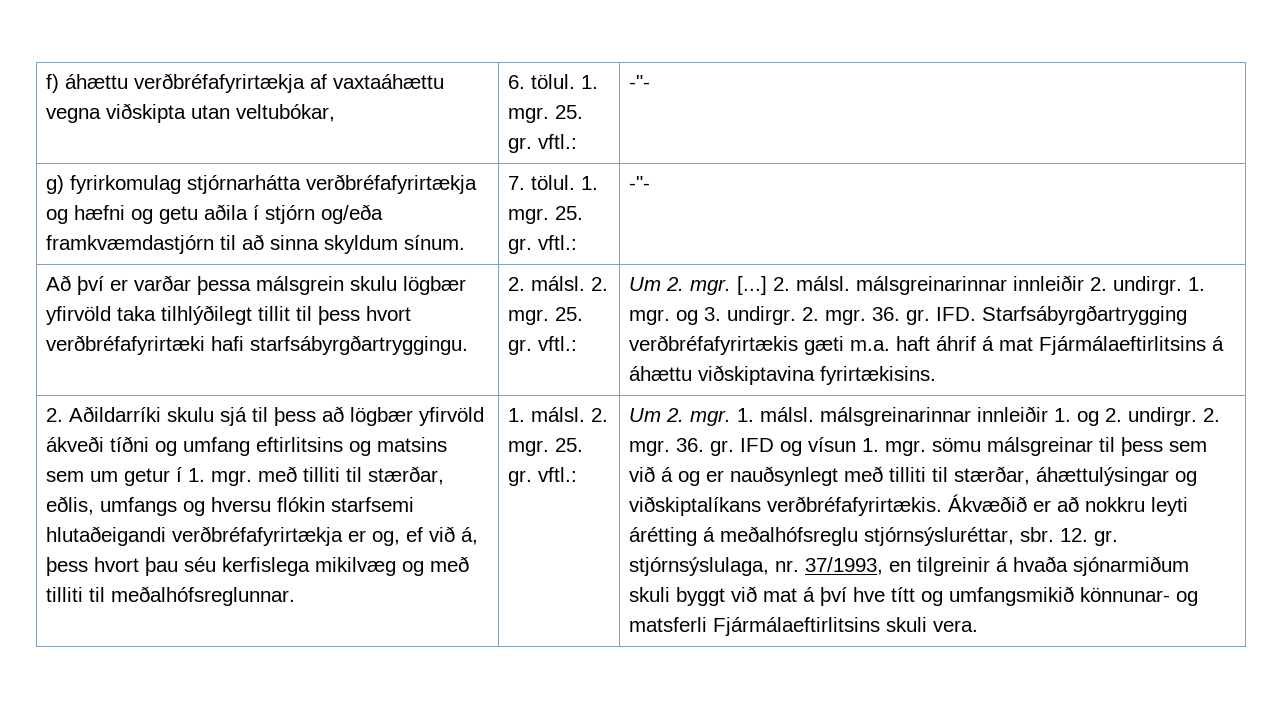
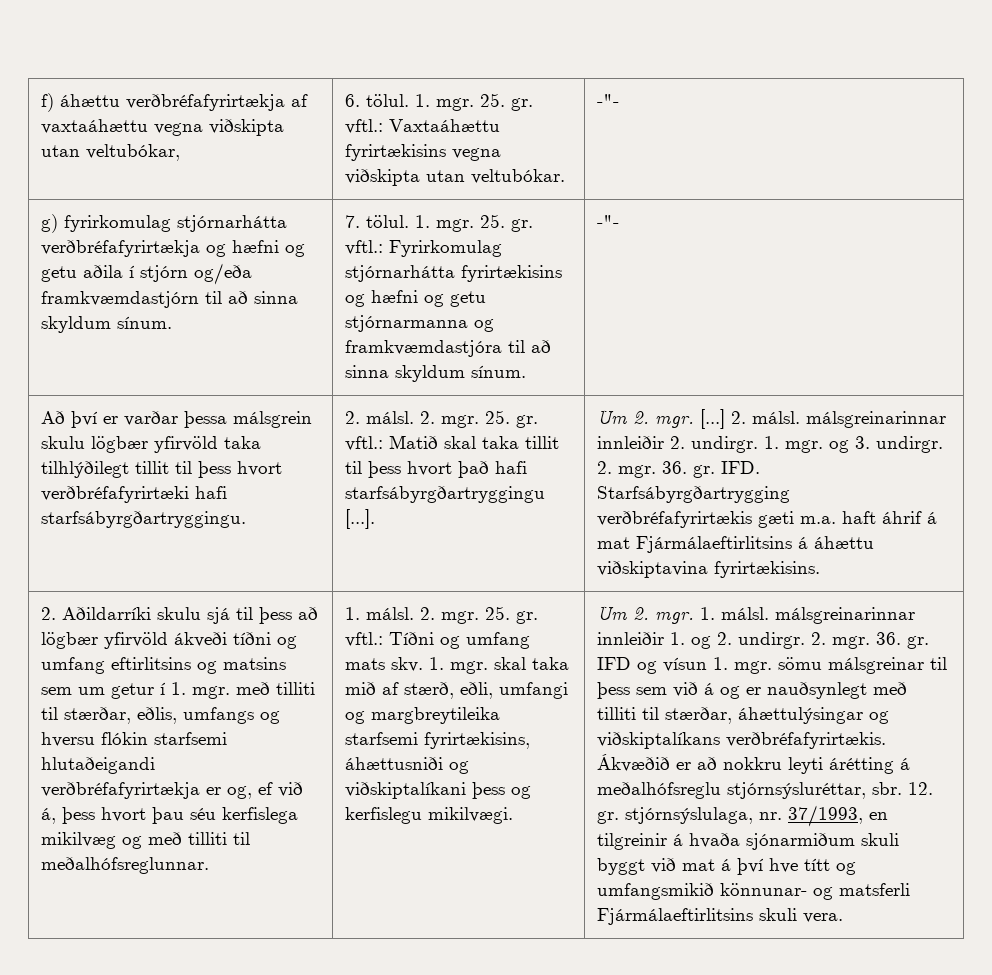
(578, 141) none -> [389,119,501,132] [345,144,502,161] [345,169,566,186] Vaxtaáhættu fyrirtækisins vegna viðskipta utan veltubókar.
(578, 242) none -> [389,240,503,257] [345,265,563,282] [345,290,487,307] [345,315,495,332] [345,340,552,357] [345,365,527,382] Fyrirkomulag stjórnarhátta fyrirtækisins og hæfni og getu stjórnarmanna og framkvæmdastjóra til að sinna skyldum sínum.
(578, 343) none -> [389,435,560,449] [345,461,528,478] [345,486,546,503] [345,509,376,529] Matið skal taka tillit til þess hvort það hafi starfsábyrgðartryggingu [...].
(578, 474) none -> [389,632,531,649] [345,657,570,674] [345,682,569,699] [345,707,501,724] [345,732,531,749] [345,757,470,774] [345,782,532,799] [345,807,514,824] Tíðni og umfang mats skv. 1. mgr. skal taka mið af stærð, eðli, umfangi og margbreytileika starfsemi fyrirtækisins, áhættusniði og viðskiptalíkani þess og kerfislegu mikilvægi.

